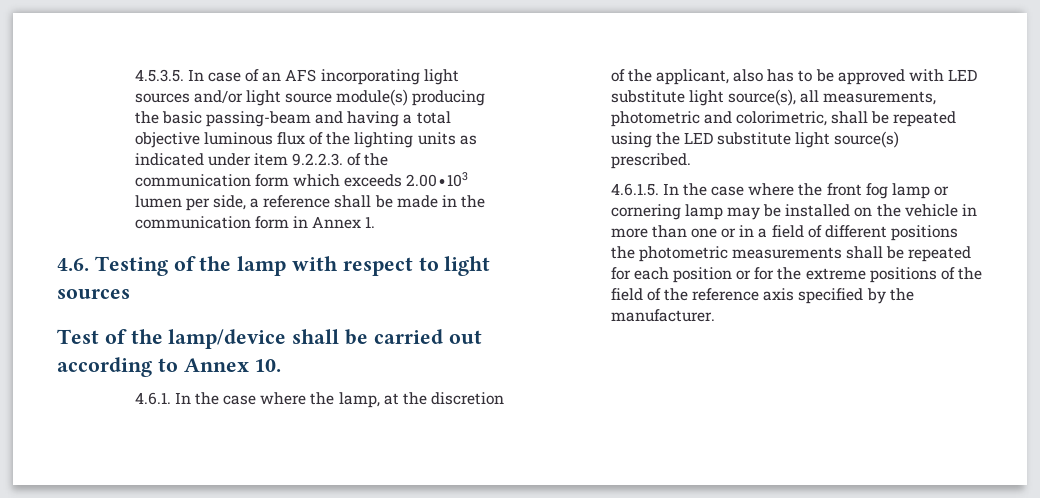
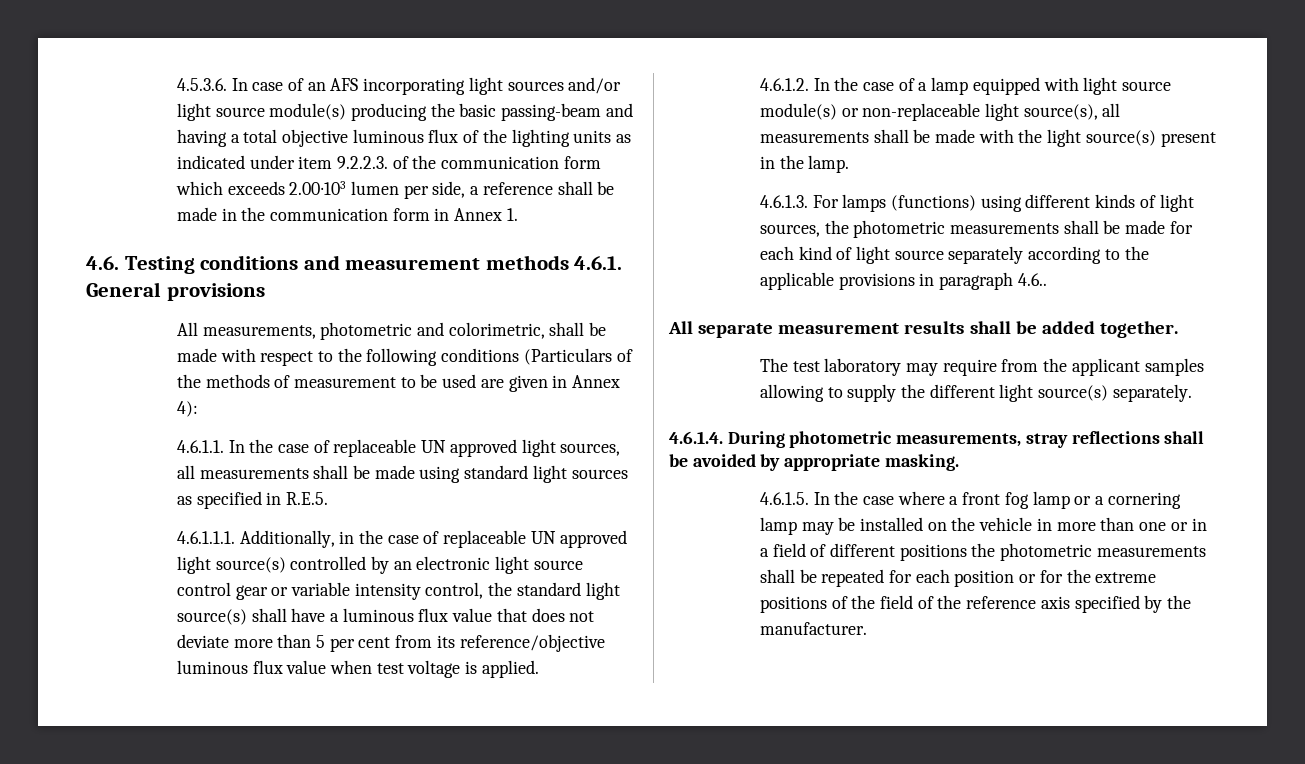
[134,69,184,82] 4.5.3.5. -> [176,78,227,91] 4.5.3.6.
[173,256,491,276] [57,289,130,299] [57,329,482,349] [57,357,282,377] [134,392,505,408] [610,69,978,85] [610,89,820,106] of the lamp with respect to light sources // Test of the lamp/device shall be carried out according to Annex 10. // 4.6.1. In the case where the lamp, at the discretion of the applicant, also has to be approved with LED substitute light source(s), all -> [200,255,623,270] [86,282,265,301] [176,322,198,336] conditions and measurement methods 4.6.1. General provisions // All
[893,111,957,127] [610,131,900,148] [610,153,691,169] repeated using the LED substitute light source(s) prescribed. -> [176,348,633,366] [176,374,621,392] [176,401,198,417] [176,439,621,457] [176,465,628,483] [176,491,328,509] [176,530,627,548] [176,556,583,574] [176,582,620,600] [176,608,595,625] [176,634,605,652] [176,660,539,678] [759,77,1172,95] [759,103,1121,121] [759,129,1216,147] [759,155,850,173] [759,194,1194,212] [759,220,1193,238] [759,246,1149,264] [759,272,1047,290] [668,321,1178,338] [759,358,1204,376] [759,384,1192,402] [669,431,1205,448] [669,454,959,471] made with respect to the following conditions (Particulars of the methods of measurement to be used are given in Annex 4): // 4.6.1.1. In the case of replaceable UN approved light sources, all measurements shall be made using standard light sources as specified in R.E.5. // 4.6.1.1.1. Additionally, in the case of replaceable UN approved light source(s) controlled by an electronic light source control gear or variable intensity control, the standard light source(s) shall have a luminous flux value that does not deviate more than 5 per cent from its reference/objective luminous flux value when test voltage is applied. // 4.6.1.2. In the case of a lamp equipped with light source module(s) or non-replaceable light source(s), all measurements shall be made with the light source(s) present in the lamp. // 4.6.1.3. For lamps (functions) using different kinds of light sources, the photometric measurements shall be made for each kind of light source separately according to the applicable provisions in paragraph 4.6.. // All separate measurement results shall be added together. // The test laboratory may require from the applicant samples allowing to supply the different light source(s) separately. // 4.6.1.4. During photometric measurements, stray reflections shall be avoided by appropriate masking.
[798,183,823,196] the -> [949,496,959,505] a
(950, 191) none -> [1095,496,1105,505] a

